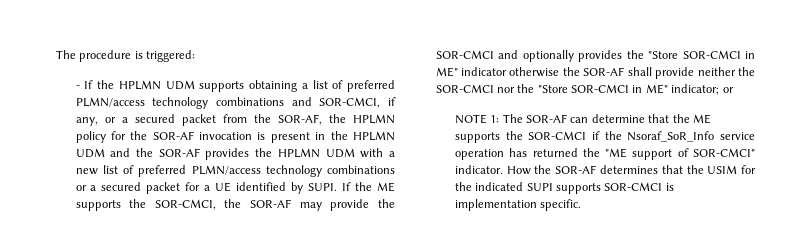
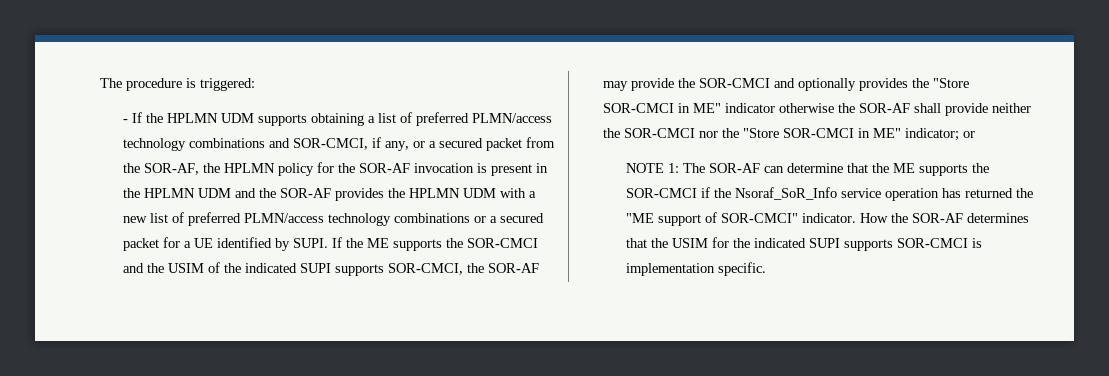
(147, 203) none -> [467,238,539,248] [123,262,385,276] SOR-CMCI and the USIM of the indicated SUPI supports

